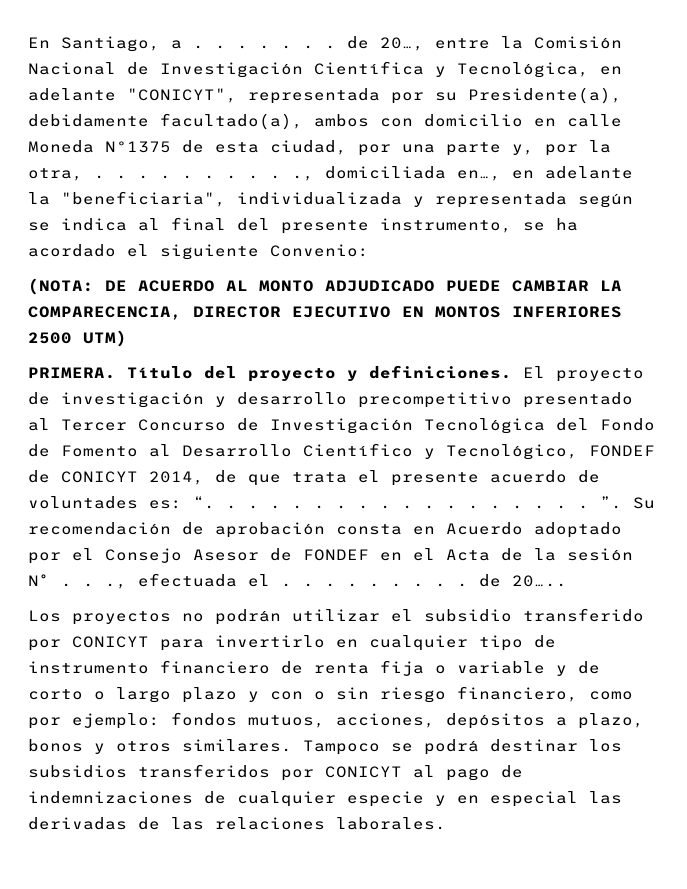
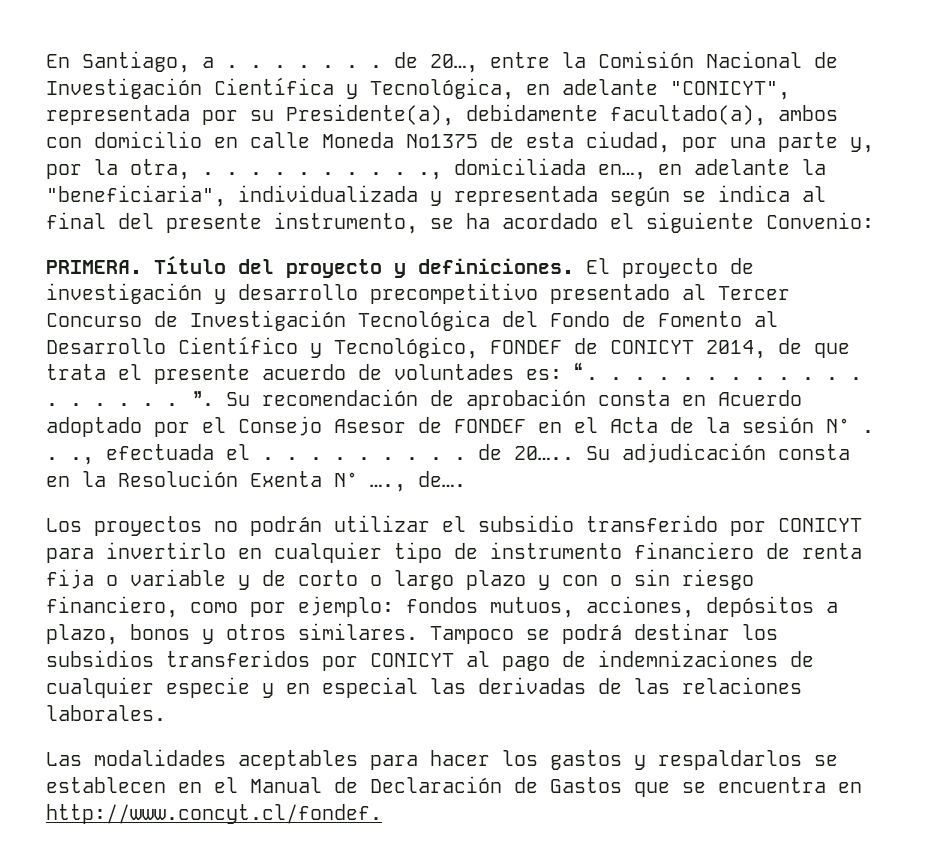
[28,278,622,295] [28,306,622,320] [28,330,127,347] // (NOTA: DE ACUERDO AL MONTO ADJUDICADO PUEDE CAMBIAR LA COMPARECENCIA, DIRECTOR EJECUTIVO EN MONTOS INFERIORES 2500 UTM) -> (874, 220) none
(567, 581) none -> [586,443,850,463] [46,470,466,492] Su adjudicación consta en la Resolución Exenta N° …., de….
(446, 823) none -> [46,749,838,770] [46,776,862,797] [46,804,382,824] // Las modalidades aceptables para hacer los gastos y respaldarlos se establecen en el Manual de Declaración de Gastos que se encuentra en http://www.concyt.cl/fondef.

